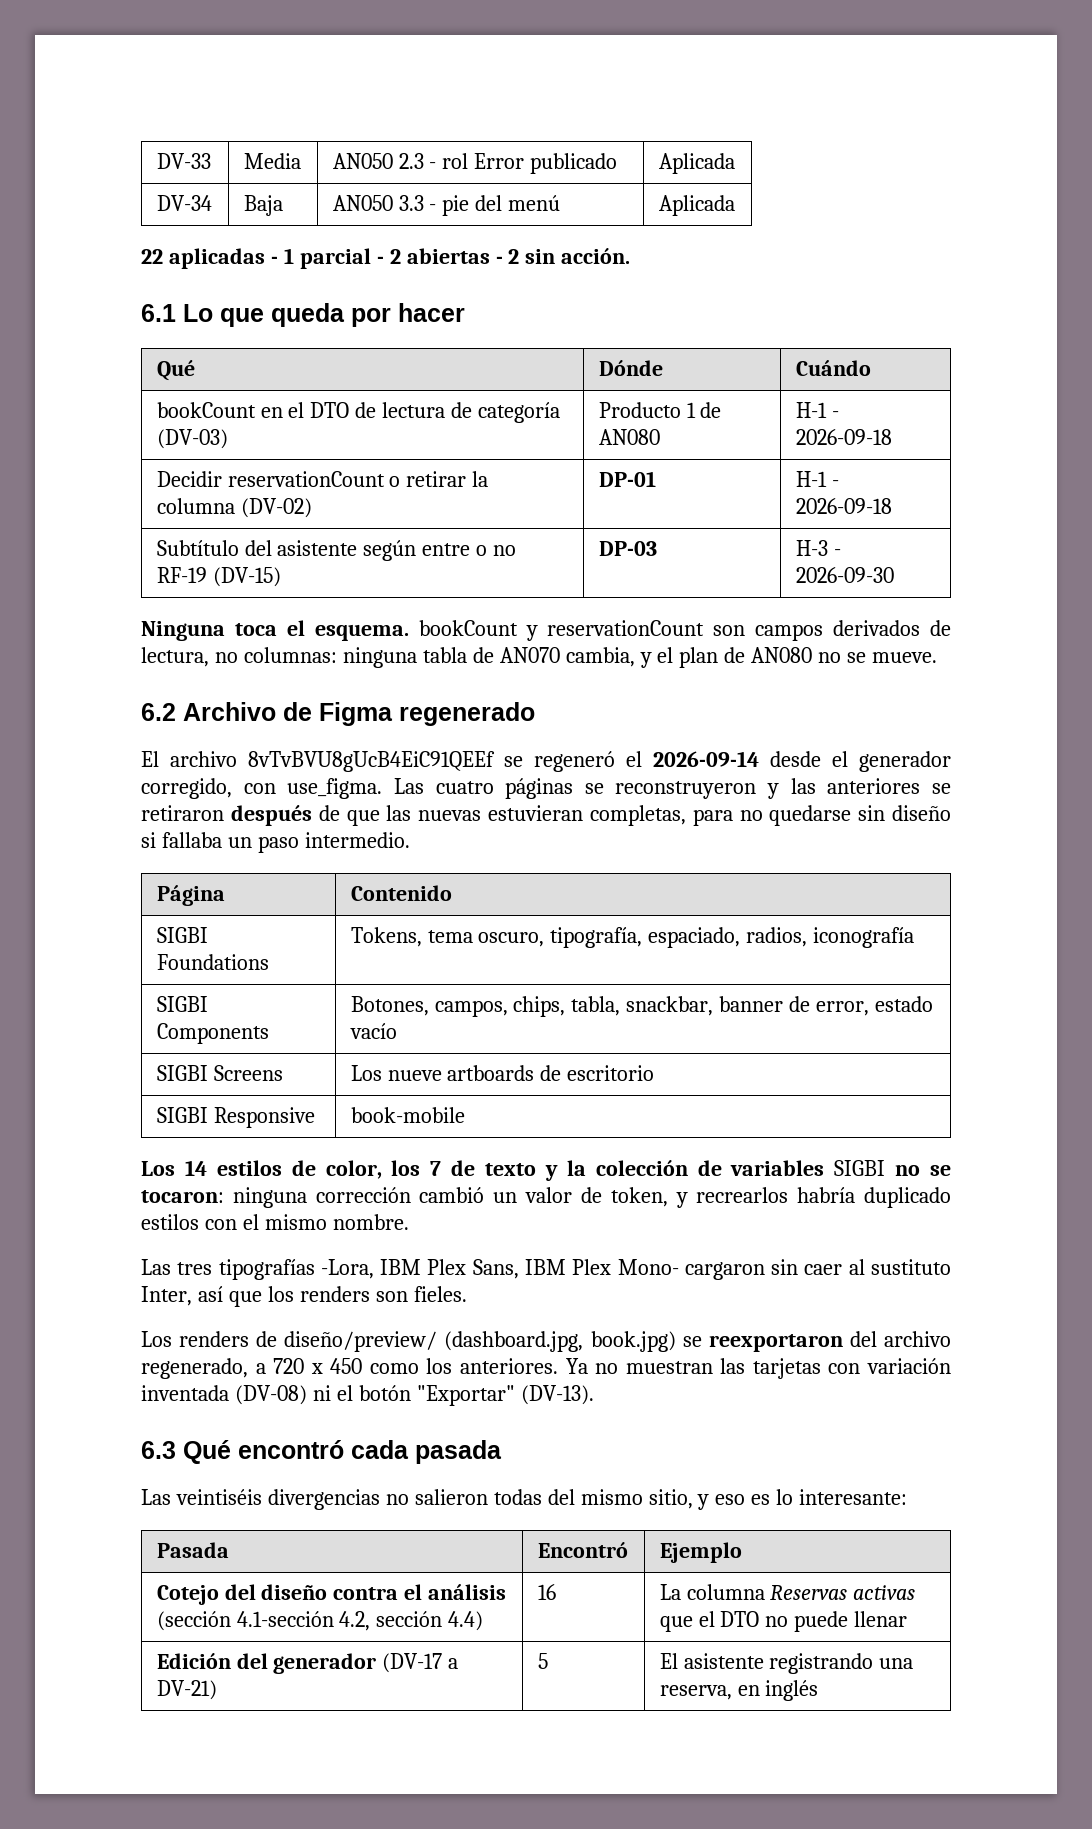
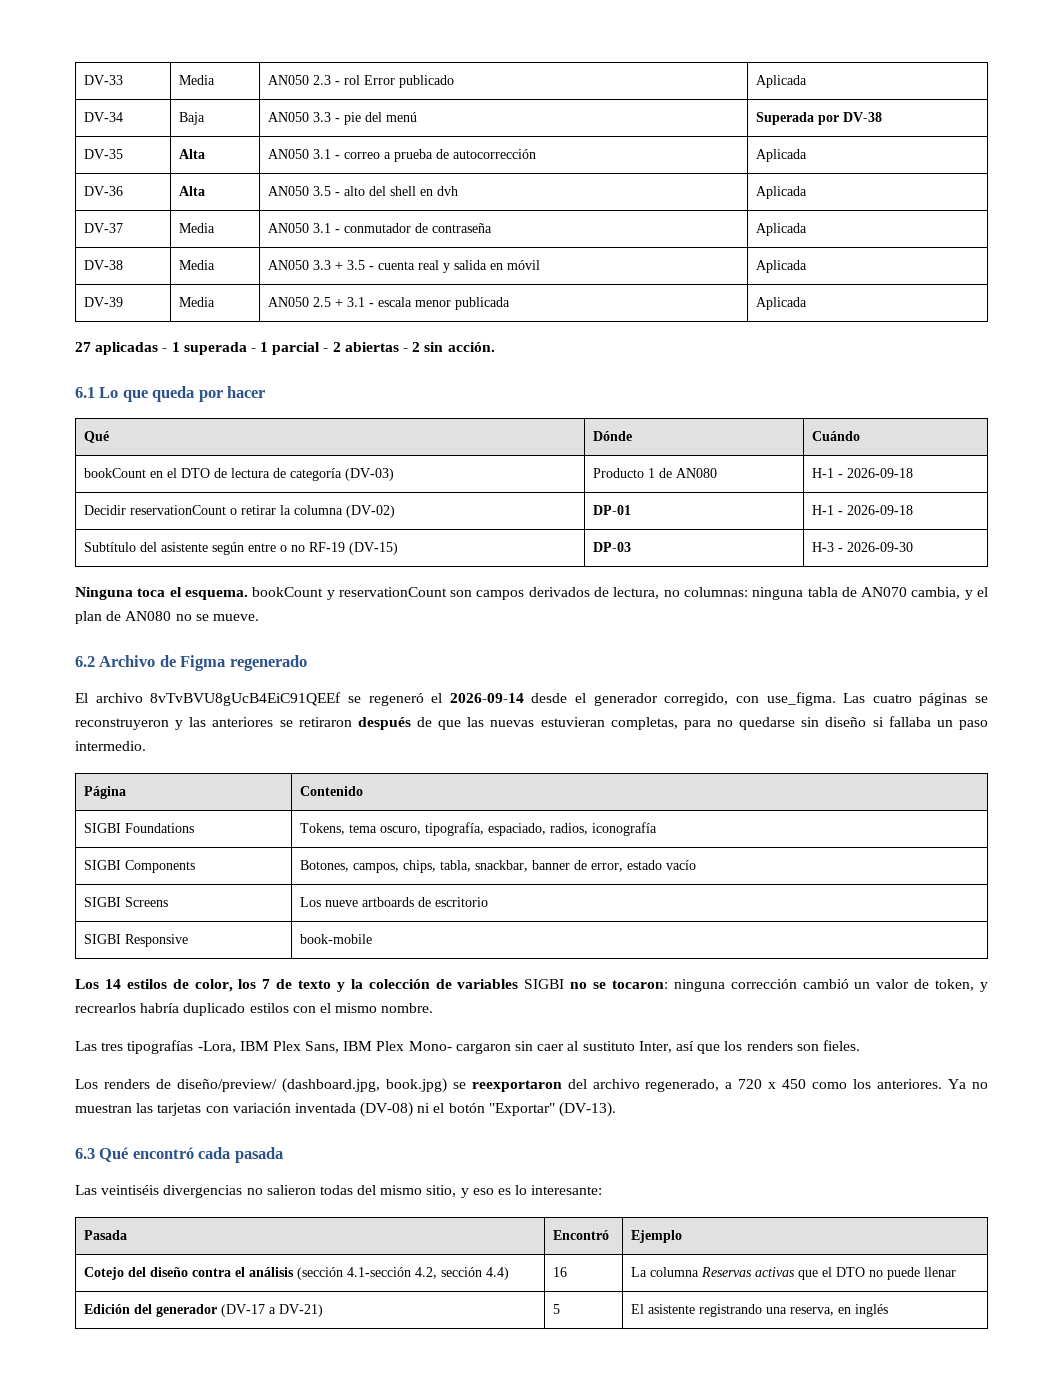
[658,195,735,216] [141,249,163,264] | Aplicada // 22 -> [756,112,883,125] [84,149,124,159] [179,149,206,159] [268,149,537,162] [756,149,808,162] [84,186,124,196] [179,186,206,196] [268,186,459,196] [756,186,808,199] [84,223,124,233] [179,223,216,233] [268,223,493,233] [756,223,808,236] [84,260,124,270] [179,260,216,270] [268,260,541,273] [756,260,808,273] [84,297,124,307] [179,297,216,307] [268,297,511,310] [756,297,808,310] [75,342,91,352] | Superada por DV-38 // DV-35 | Alta | AN050 3.1 - correo a prueba de autocorrección | Aplicada // DV-36 | Alta | AN050 3.5 - alto del shell en dvh | Aplicada // DV-37 | Media | AN050 3.1 - conmutador de contraseña | Aplicada // DV-38 | Media | AN050 3.3 + 3.5 - cuenta real y salida en móvil | Aplicada // DV-39 | Media | AN050 2.5 + 3.1 - escala menor publicada | Aplicada // 27
(294, 256) none -> [183,342,269,355] superada - 1

